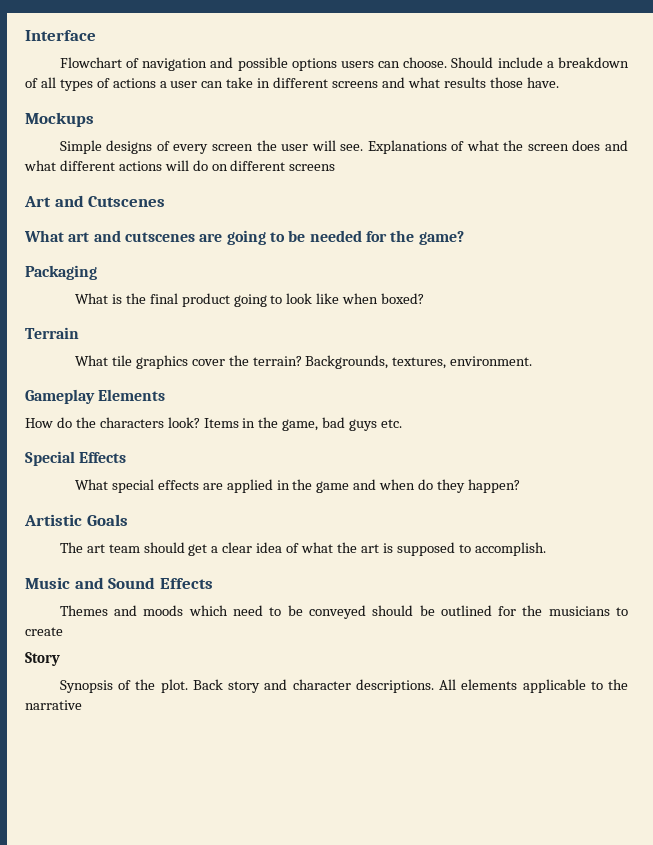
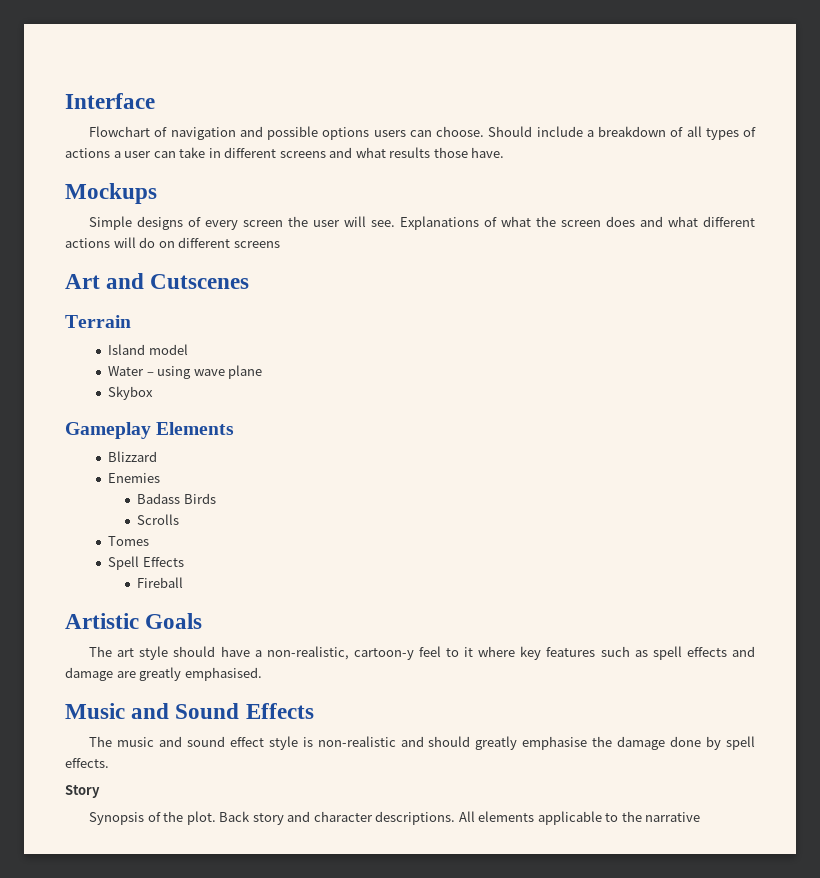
[24,230,464,245] [25,265,97,280] [74,293,425,307] [25,327,79,339] [74,355,533,369] [25,389,166,404] [25,417,403,431] [25,451,127,466] [74,479,520,493] [24,514,128,526] [59,542,546,556] [25,577,213,589] [59,605,629,619] [25,627,63,636] What art and cutscenes are going to be needed for the game? // Packaging // What is the final product going to look like when boxed? // Terrain // What tile graphics cover the terrain? Backgrounds, textures, environment. // Gameplay Elements // How do the characters look? Items in the game, bad guys etc. // Special Effects // What special effects are applied in the game and when do they happen? // Artistic Goals // The art team should get a clear idea of what the art is supposed to accomplish. // Music and Sound Effects // Themes and moods which need to be conveyed should be outlined for the musicians to create -> [65,315,131,328] [108,344,188,355] [108,365,263,379] [108,386,154,400] [65,422,235,439] [108,451,158,462] [108,473,161,483] [137,493,216,504] [137,514,180,525] [108,536,150,546] [108,556,184,570] [137,577,184,588] [65,613,203,629] [89,646,756,660] [65,667,262,681] [65,703,314,719] [89,736,756,750] [65,758,109,768] Terrain // Island model // Water – using wave plane // Skybox // Gameplay Elements // Blizzard // Enemies // Badass Birds // Scrolls // Tomes // Spell Effects // Fireball // Artistic Goals // The art style should have a non-realistic, cartoon-y feel to it where key features such as spell effects and damage are greatly emphasised. // Music and Sound Effects // The music and sound effect style is non-realistic and should greatly emphasise the damage done by spell effects.

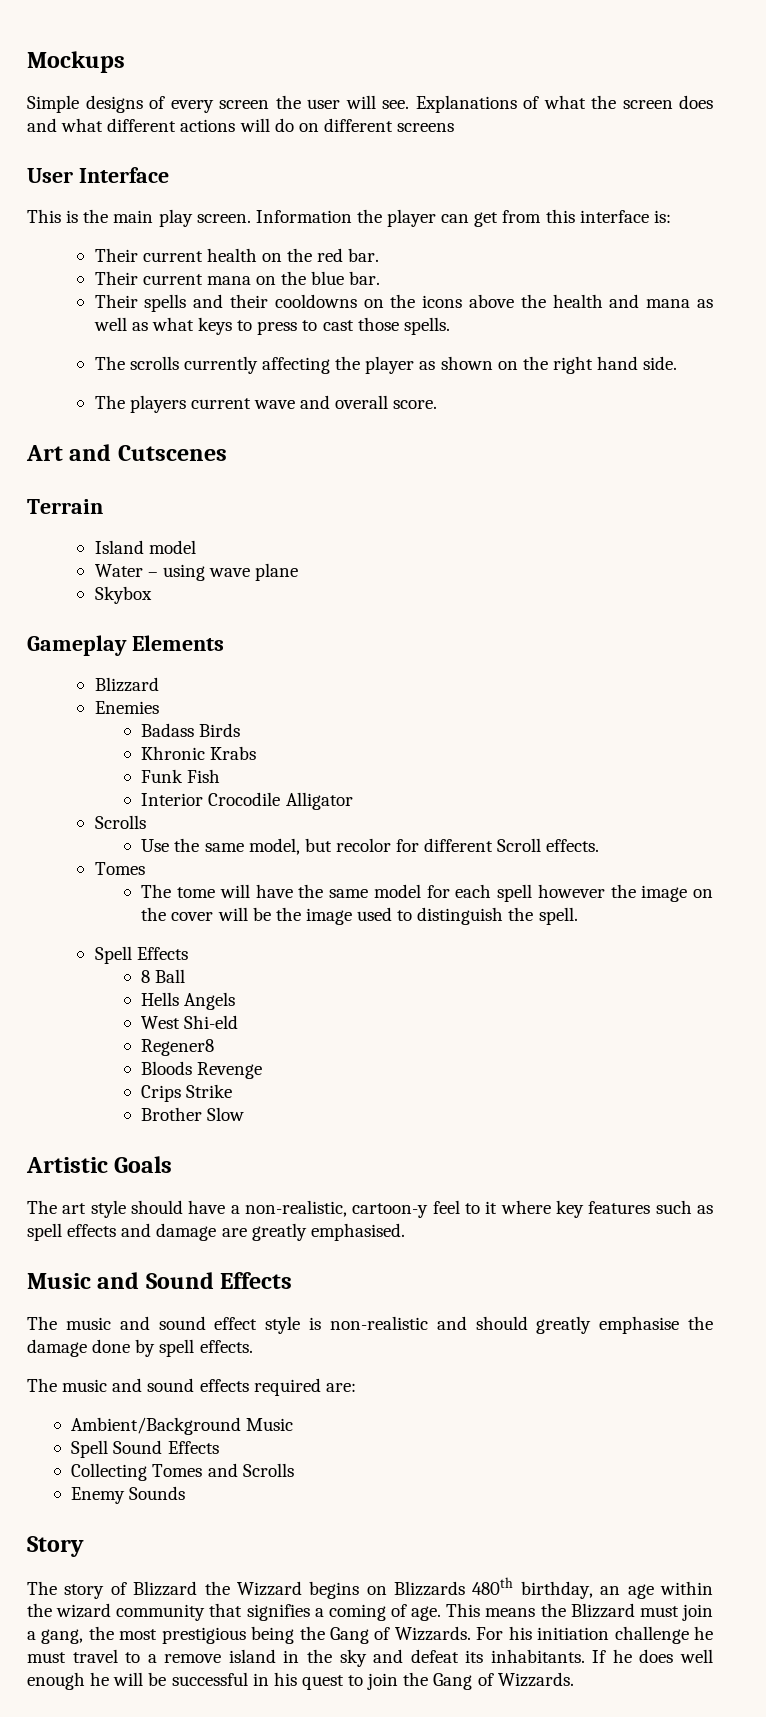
[65,93,155,109] [89,126,757,140] [65,147,505,158] Interface // Flowchart of navigation and possible options users can choose. Should include a breakdown of all types of actions a user can take in different screens and what results those have. // -> (27, 62) none
(280, 244) none -> [27,167,169,183] [27,209,671,227] [94,248,380,262] [94,271,381,285] [94,294,713,312] [93,317,450,335] [94,356,678,374] [94,395,438,413] // User Interface // This is the main play screen. Information the player can get from this interface is: // Their current health on the red bar. // Their current mana on the blue bar. // Their spells and their cooldowns on the icons above the health and mana as well as what keys to press to cast those spells. // The scrolls currently affecting the player as shown on the right hand side. // The players current wave and overall score.
[137,514,180,525] [108,536,150,546] [108,556,184,570] [137,577,184,588] Scrolls // Tomes // Spell Effects // Fireball -> [141,746,257,760] [141,769,221,783] [141,792,353,810] [94,815,146,829] [141,838,600,855] [94,862,145,875] [141,884,713,902] [141,907,578,925] [94,946,188,964] [141,969,186,983] [141,992,236,1010] [141,1015,239,1029] [141,1039,215,1056] [141,1061,263,1079] [141,1084,233,1102] [141,1107,245,1121] Khronic Krabs // Funk Fish // Interior Crocodile Alligator // Scrolls // Use the same model, but recolor for different Scroll effects. // Tomes // The tome will have the same model for each spell however the image on the cover will be the image used to distinguish the spell. // Spell Effects // 8 Ball // Hells Angels // West Shi-eld // Regener8 // Bloods Revenge // Crips Strike // Brother Slow
[65,785,100,798] [89,811,701,825] Story // Synopsis of the plot. Back story and character descriptions. All elements applicable to the narrative -> [27,1378,356,1396] [71,1417,294,1435] [71,1440,219,1458] [71,1463,294,1481] [71,1486,186,1504] [27,1536,84,1557] [27,1577,713,1599] [27,1603,713,1621] [27,1626,714,1644] [27,1649,713,1667] [27,1672,574,1690] The music and sound effects required are: // Ambient/Background Music // Spell Sound Effects // Collecting Tomes and Scrolls // Enemy Sounds // Story // The story of Blizzard the Wizzard begins on Blizzards 480th birthday, an age within the wizard community that signifies a coming of age. This means the Blizzard must join a gang, the most prestigious being the Gang of Wizzards. For his initiation challenge he must travel to a remove island in the sky and defeat its inhabitants. If he does well enough he will be successful in his quest to join the Gang of Wizzards.

